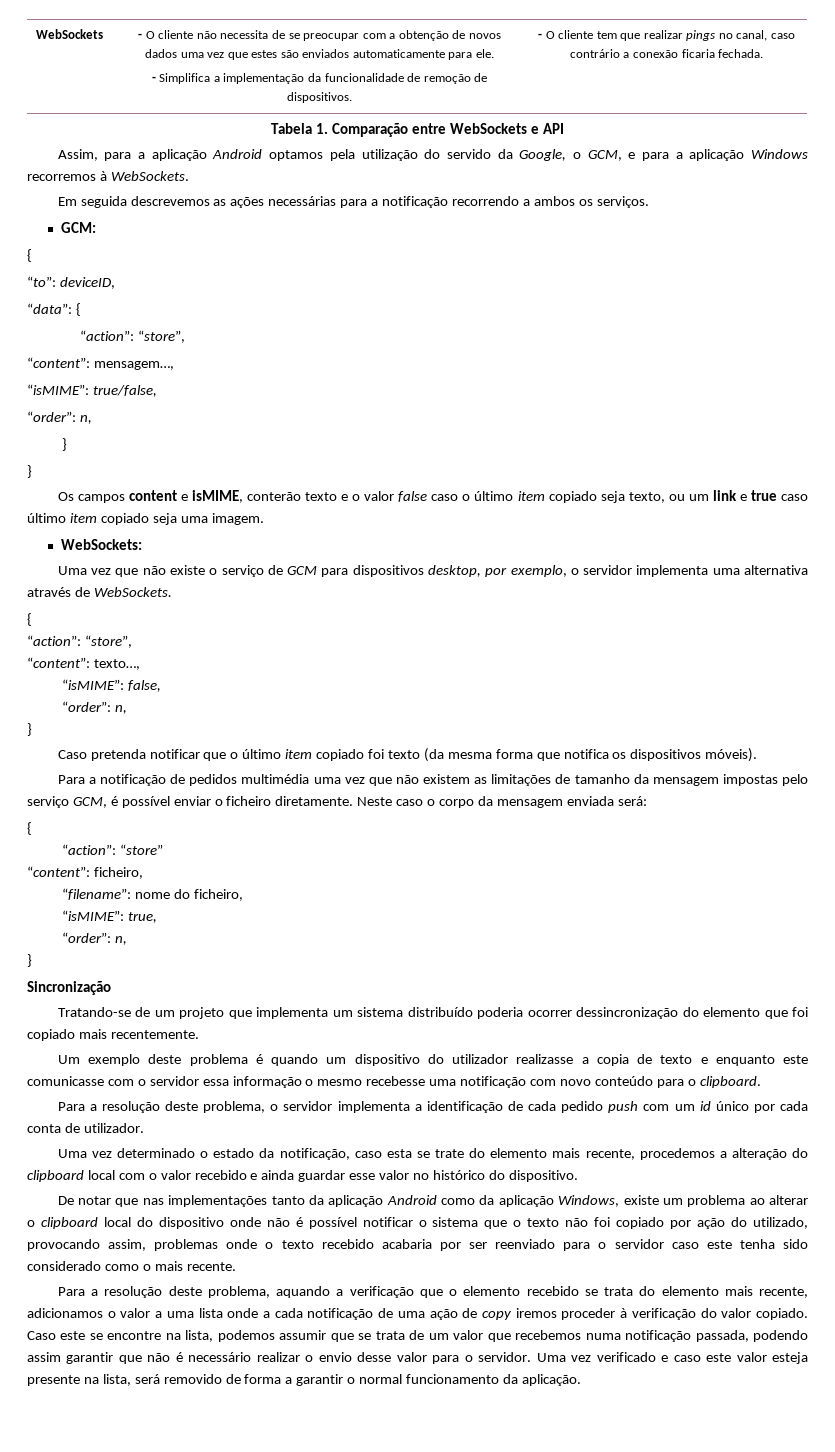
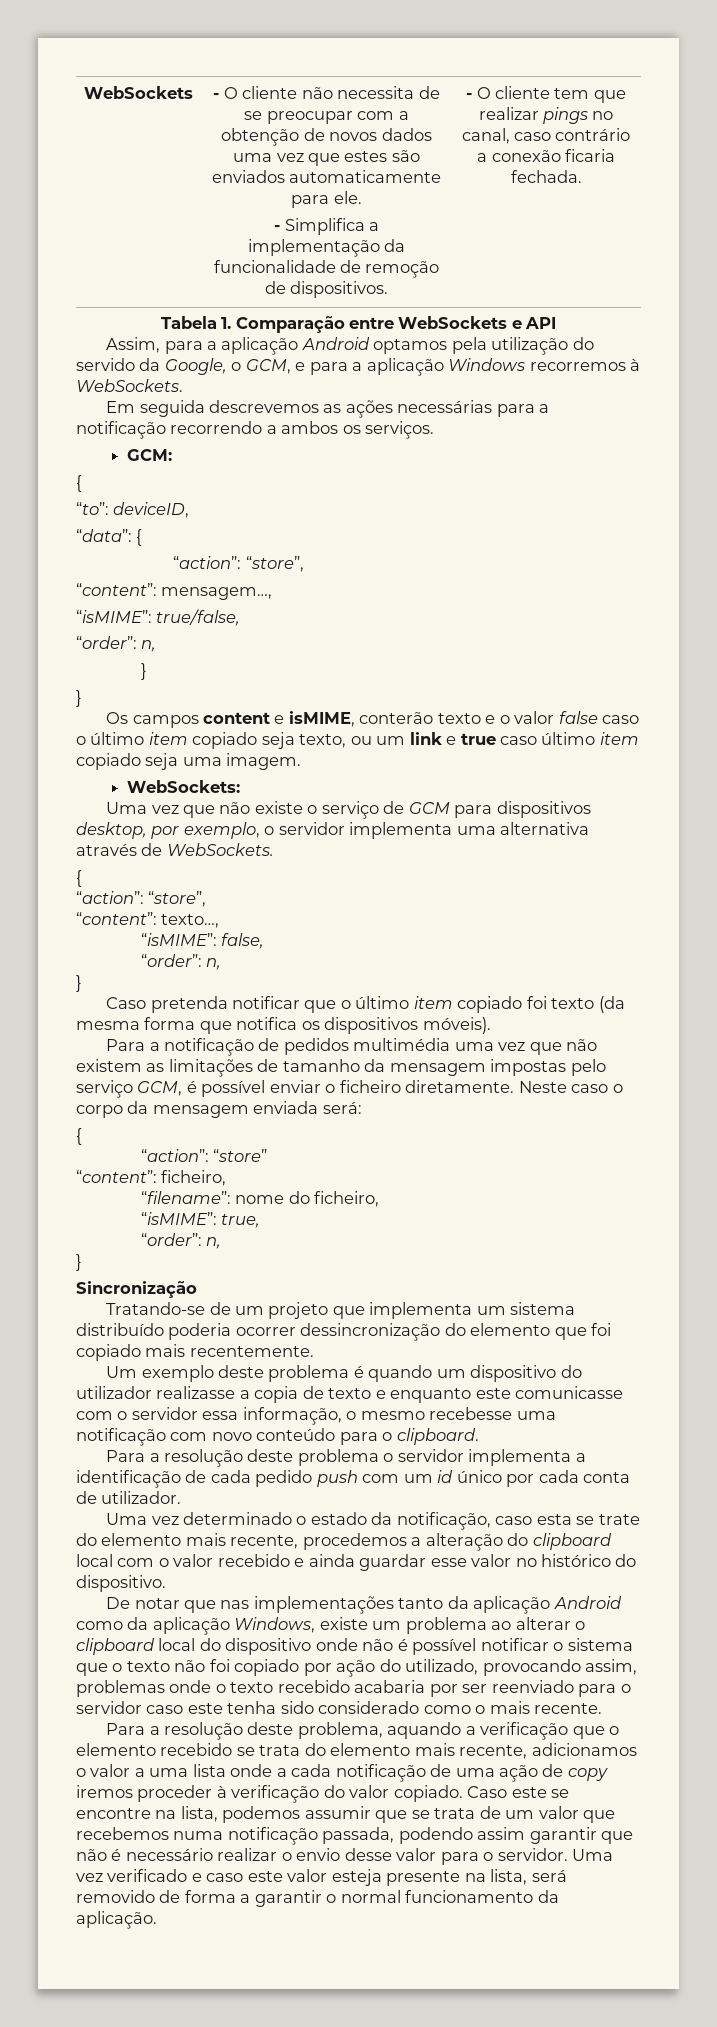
[232,1076,302,1088] informação -> [242,1407,342,1425] informação,
[203,1101,266,1113] problema, -> [297,1449,379,1466] problema

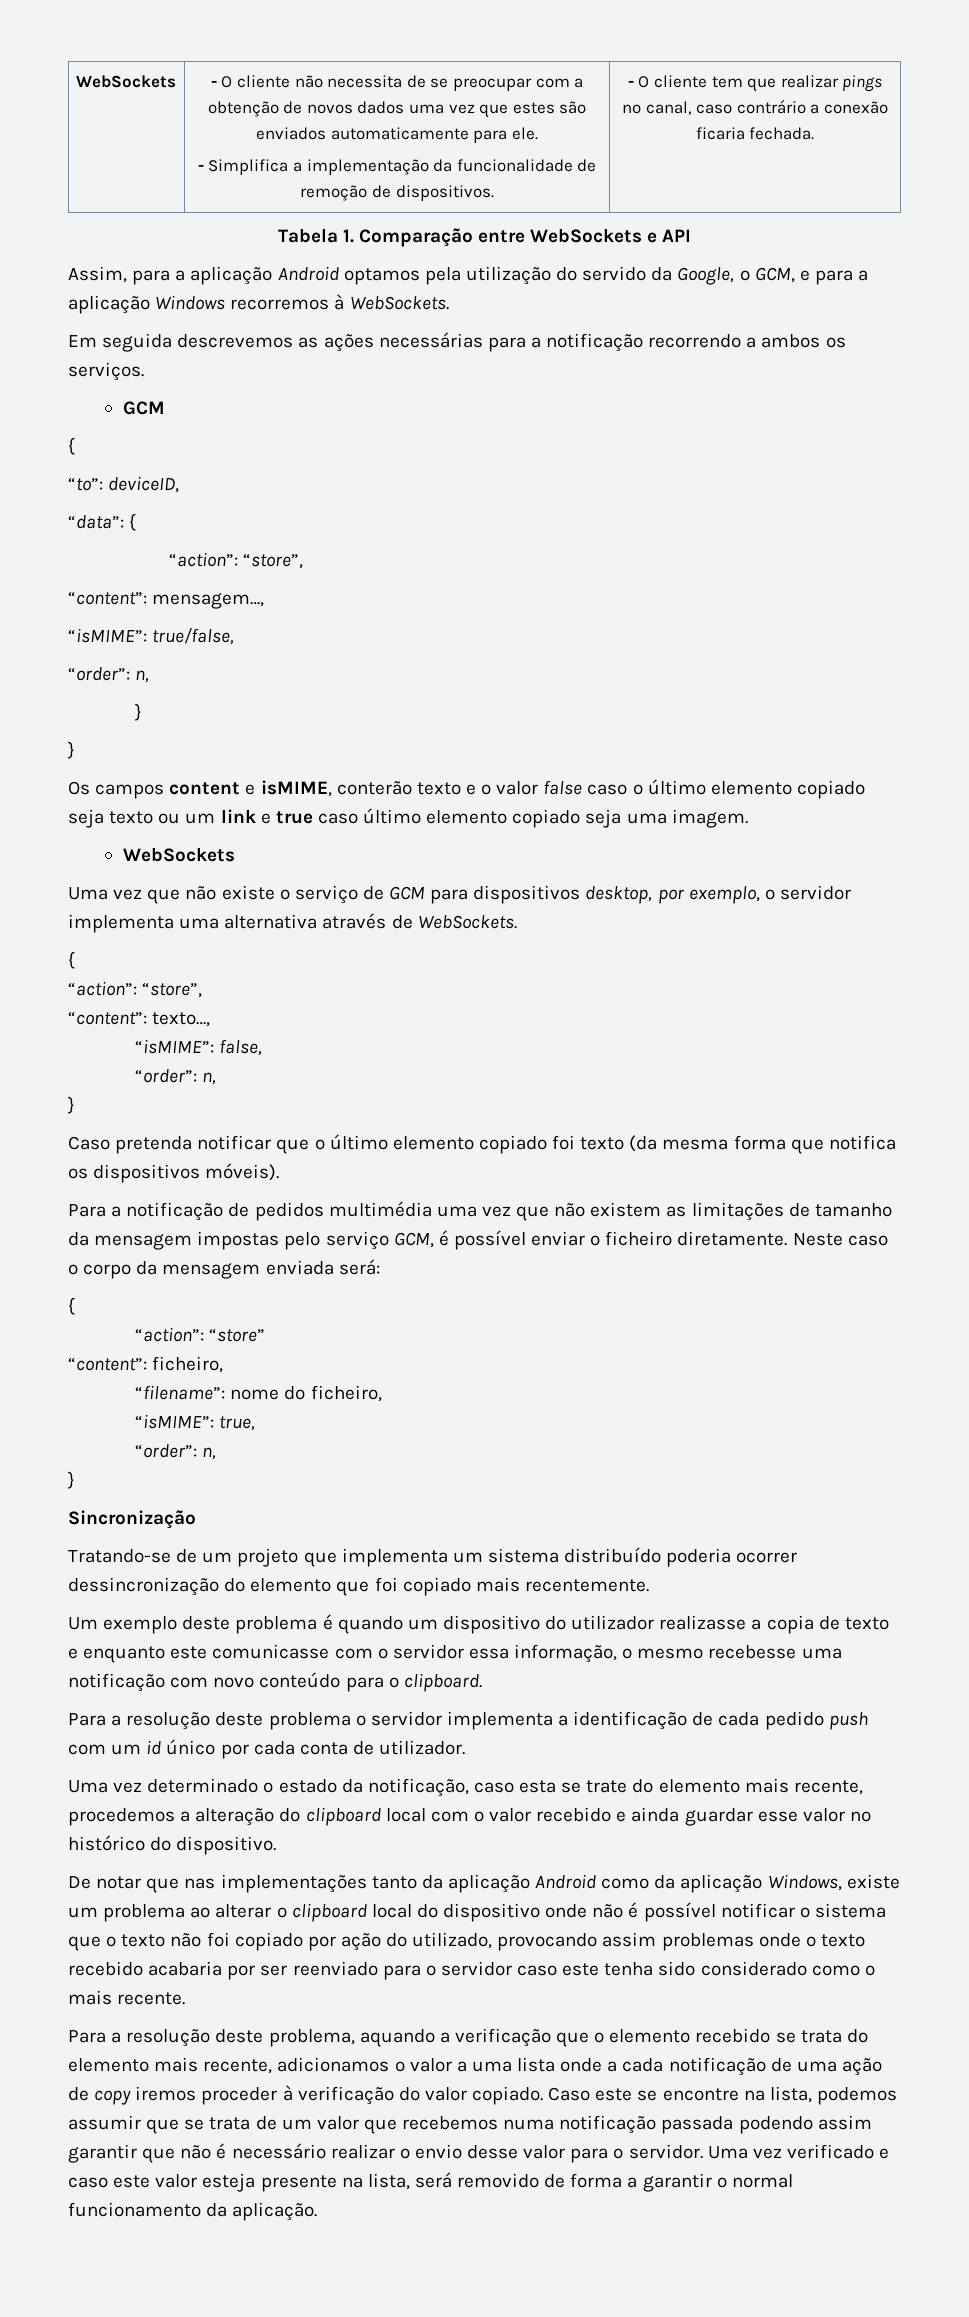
[126,449,172,461] GCM: -> [122,401,165,415] GCM
[148,732,347,749] item copiado seja texto, -> [710,780,865,799] [68,809,154,828] elemento copiado seja texto
[599,732,639,745] item -> [426,810,508,824] elemento
[126,780,240,793] WebSockets: -> [122,847,235,862] WebSockets
[413,996,453,1009] item -> [392,1136,474,1150] elemento
[585,1659,638,1675] assim, -> [602,1932,657,1947] assim
[322,1827,395,1844] passada, -> [661,2116,734,2134] passada

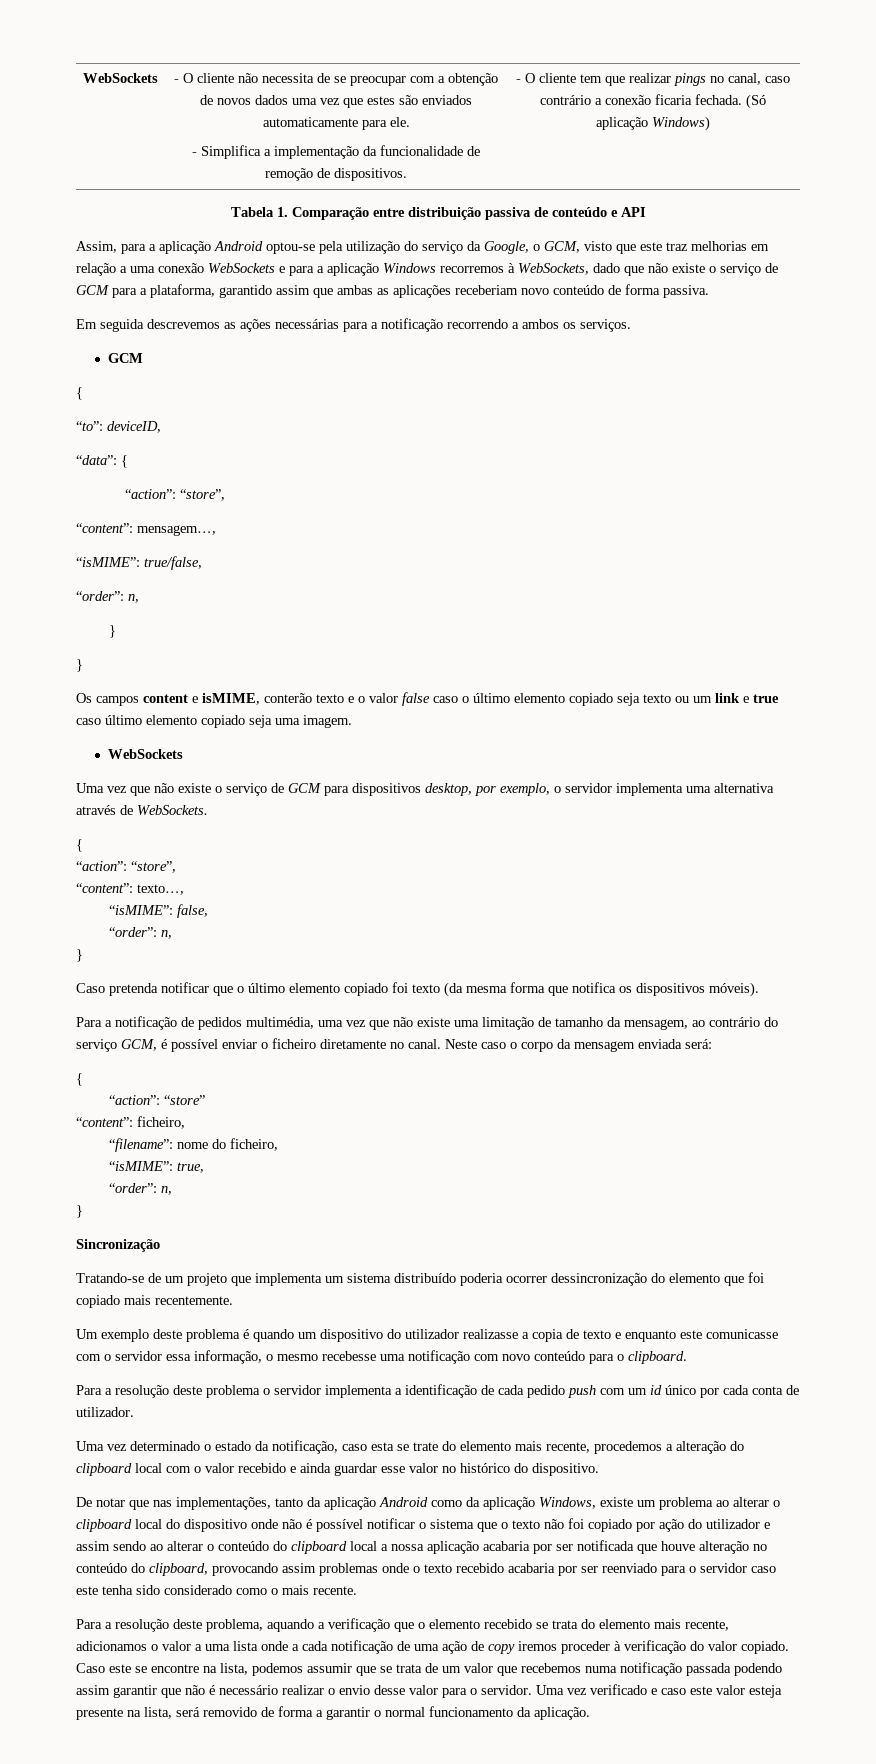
(815, 133) none -> [746,94,766,109] [596,116,710,131] (Só aplicação Windows)
[530,228,643,243] WebSockets -> [407,207,607,220] distribuição passiva de conteúdo
[343,268,420,285] optamos -> [266,242,315,254] optou-se
[582,266,647,281] servido -> [422,241,463,254] serviço
(795, 275) none -> [584,241,769,254] [76,263,275,276] visto que este traz melhorias em relação a uma conexão WebSockets
[349,296,449,310] WebSockets. -> [518,263,778,276] [76,284,709,298] WebSockets, dado que não existe o serviço de GCM para a plataforma, garantido assim que ambas as aplicações receberiam novo conteúdo de forma passiva.
[328,1201,432,1217] multimédia -> [246,1017,314,1029] multimédia,
[590,1202,892,1221] [68,1231,321,1250] existem as limitações de tamanho da mensagem impostas pelo -> [417,1017,778,1030] existe uma limitação de tamanho da mensagem, ao contrário do
[677,1231,788,1246] diretamente. -> [320,1039,441,1049] diretamente no canal.
[220,1874,367,1893] implementações -> [176,1497,271,1510] implementações,
[412,1932,493,1949] utilizado, -> [706,1519,770,1529] [76,1540,767,1554] [76,1563,208,1576] utilizador e assim sendo ao alterar o conteúdo do clipboard local a nossa aplicação acabaria por ser notificada que houve alteração no conteúdo do clipboard,

